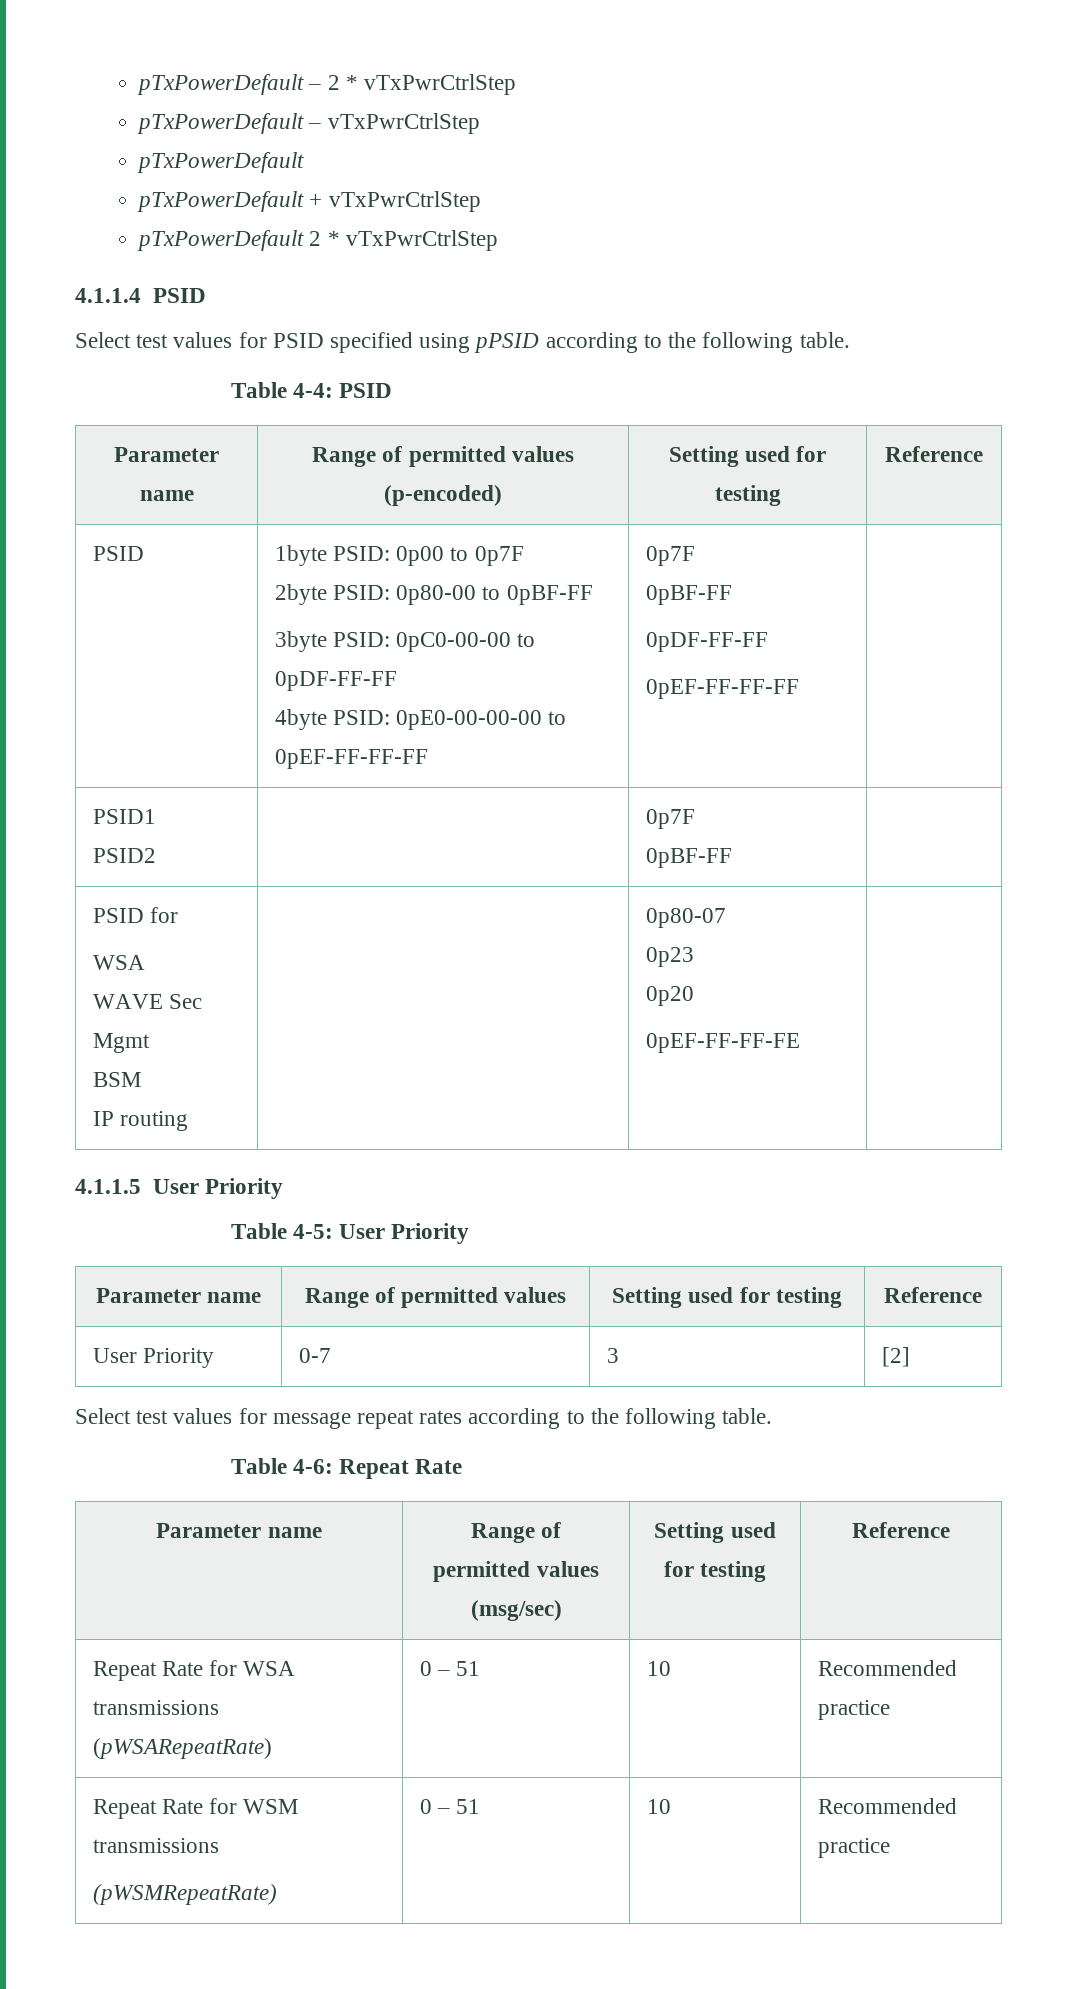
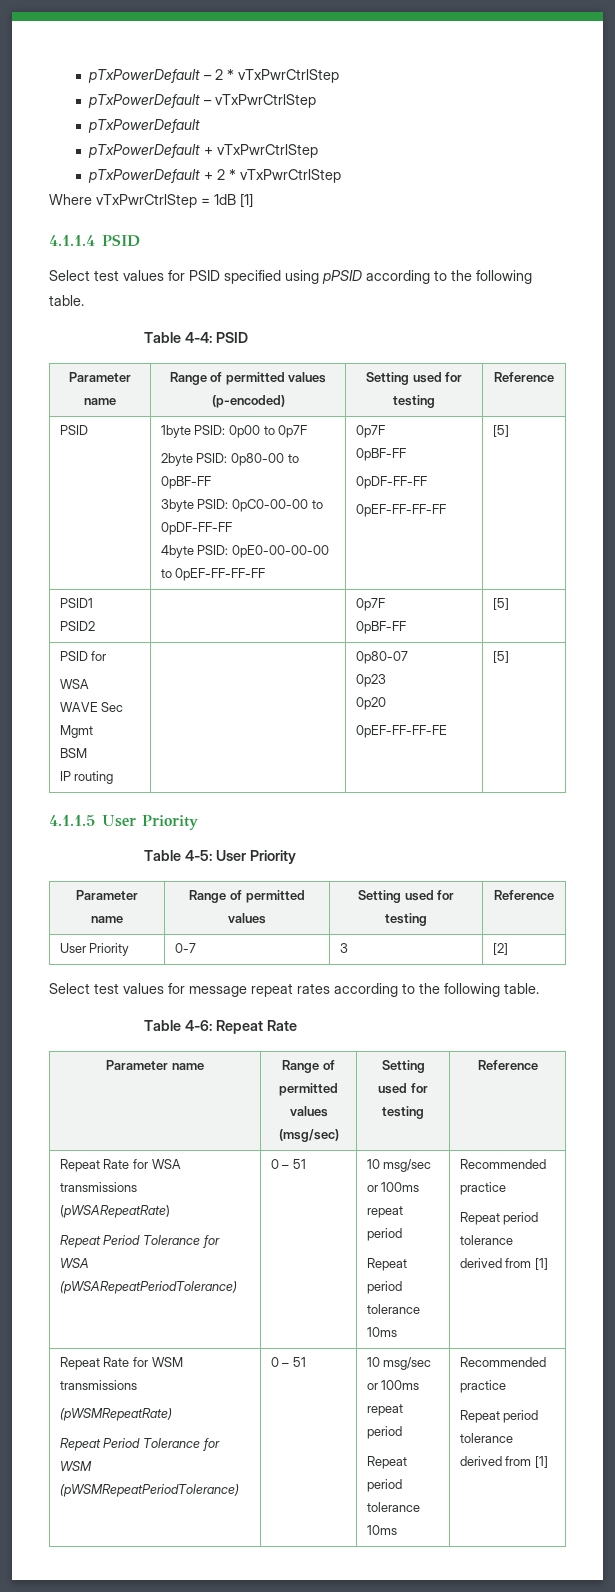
[309,230,498,251] 2 * vTxPwrCtrlStep -> [203,169,341,183] [49,193,253,208] + 2 * vTxPwrCtrlStep // Where vTxPwrCtrlStep = 1dB [1]
(799, 689) none -> [492,425,509,437] [5]
(732, 858) none -> [492,598,509,610] [5]
(800, 1043) none -> [492,651,509,663] [5]
[419,1661,481,1676] [646,1661,671,1676] [817,1660,957,1676] [817,1700,890,1720] | 0 – 51 | 10 | Recommended practice -> [59,1235,220,1248] [59,1258,89,1268] [59,1281,237,1294] [270,1159,306,1169] [366,1159,432,1172] [366,1182,420,1192] [366,1206,403,1218] [366,1228,402,1241] [366,1258,407,1271] [366,1281,402,1294] [366,1304,420,1314] [366,1327,397,1337] [459,1159,546,1169] [459,1182,506,1195] [459,1212,539,1225] [459,1235,513,1245] [459,1258,548,1270] // Repeat Period Tolerance for WSA (pWSARepeatPeriodTolerance) | 0 – 51 | 10 msg/sec or 100ms repeat period // Repeat period tolerance 10ms | Recommended practice // Repeat period tolerance derived from [1]
[419,1799,481,1814] [646,1799,671,1814] [817,1798,957,1814] [817,1838,890,1858] | 0 – 51 | 10 | Recommended practice -> [59,1438,220,1451] [59,1461,92,1471] [59,1484,239,1497] [270,1357,306,1367] [366,1357,432,1370] [366,1380,420,1390] [366,1404,403,1416] [366,1426,402,1439] [366,1456,407,1469] [366,1479,402,1492] [366,1502,420,1512] [366,1525,397,1535] [459,1357,546,1367] [459,1380,506,1393] [459,1410,539,1423] [459,1433,513,1443] [459,1456,548,1468] // Repeat Period Tolerance for WSM (pWSMRepeatPeriodTolerance) | 0 – 51 | 10 msg/sec or 100ms repeat period // Repeat period tolerance 10ms | Recommended practice // Repeat period tolerance derived from [1]

